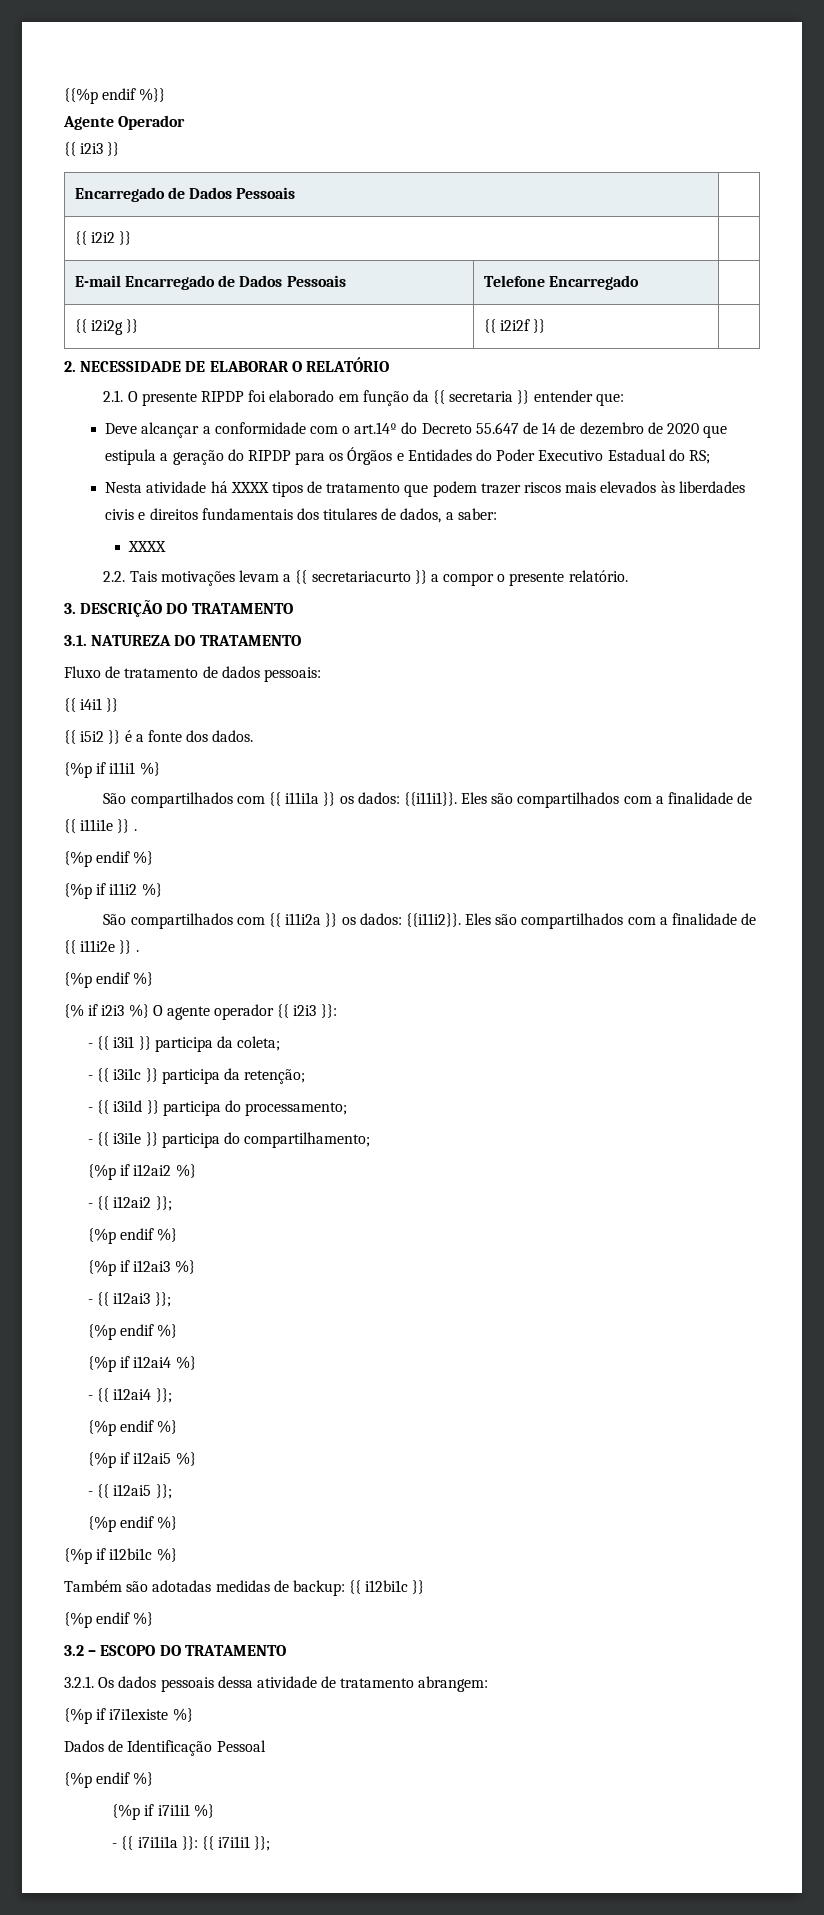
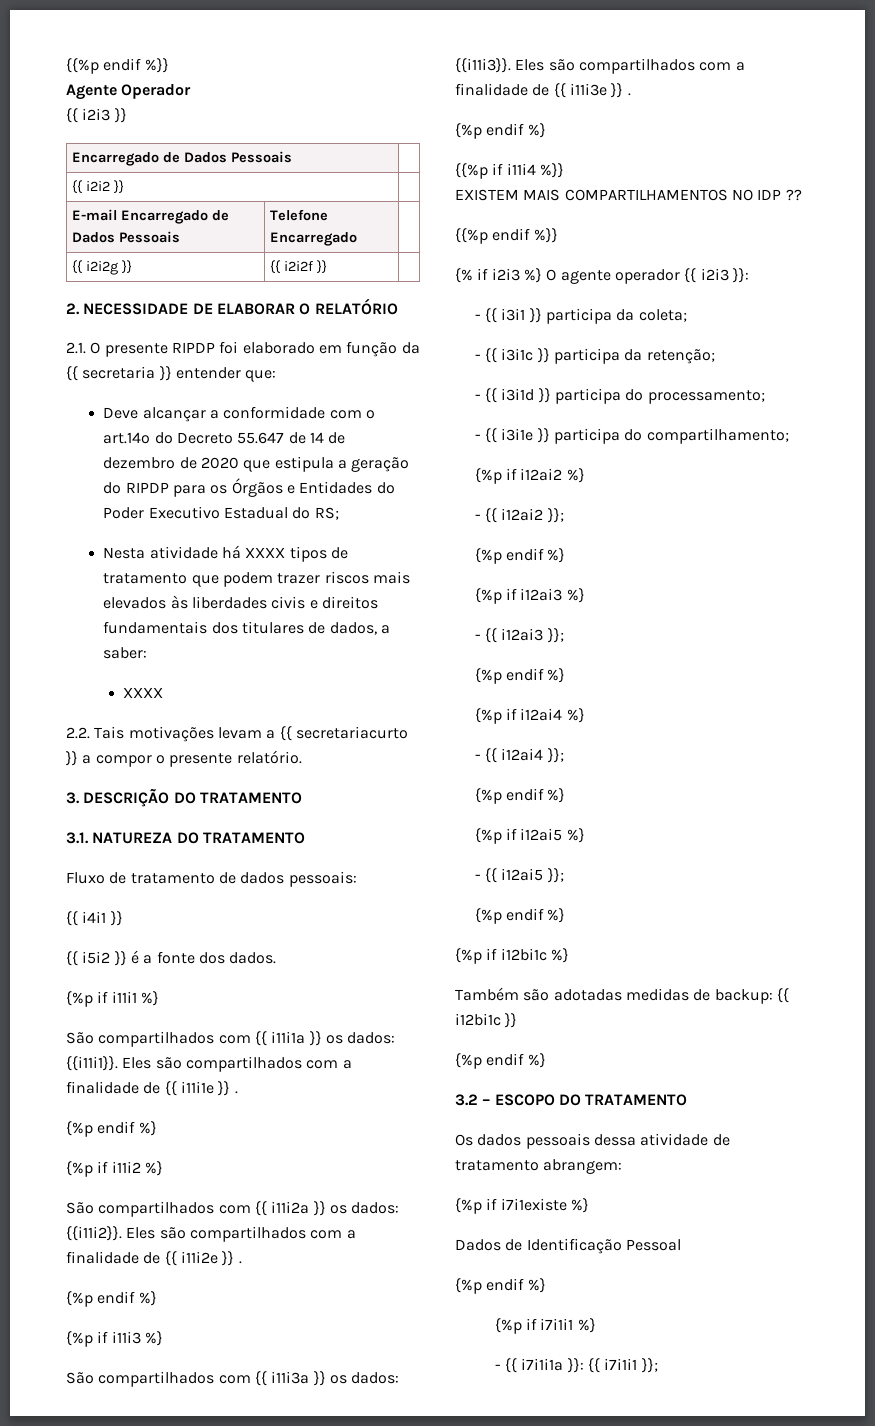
(154, 979) none -> [66,1331,163,1347] [66,1371,400,1387] [455,58,745,74] [455,83,631,98] [455,123,546,139] [455,163,564,179] [455,189,802,201] [455,228,558,244] // {%p if i11i3 %} // São compartilhados com {{ i11i3a }} os dados: {{i11i3}}. Eles são compartilhados com a finalidade de {{ i11i3e }} . // {%p endif %} // {{%p if i11i4 %}} // EXISTEM MAIS COMPARTILHAMENTOS NO IDP ?? // {{%p endif %}}
[64,1676,94,1688] 3.2.1. -> (688, 1100) none

